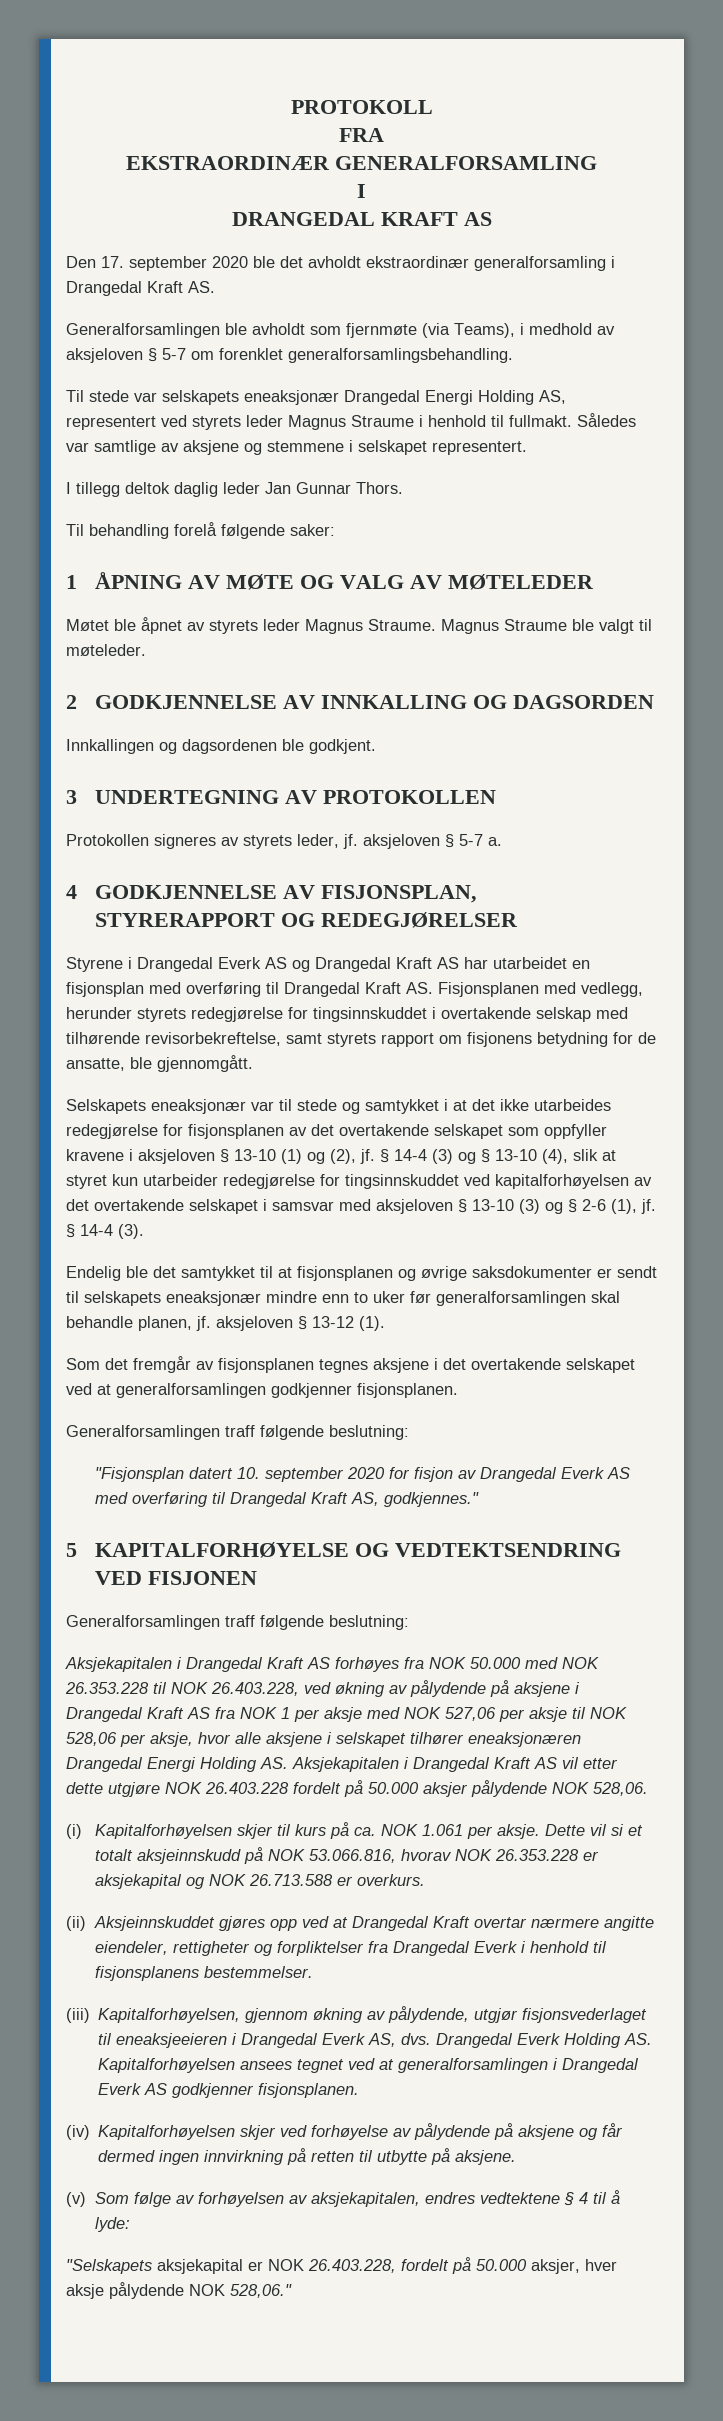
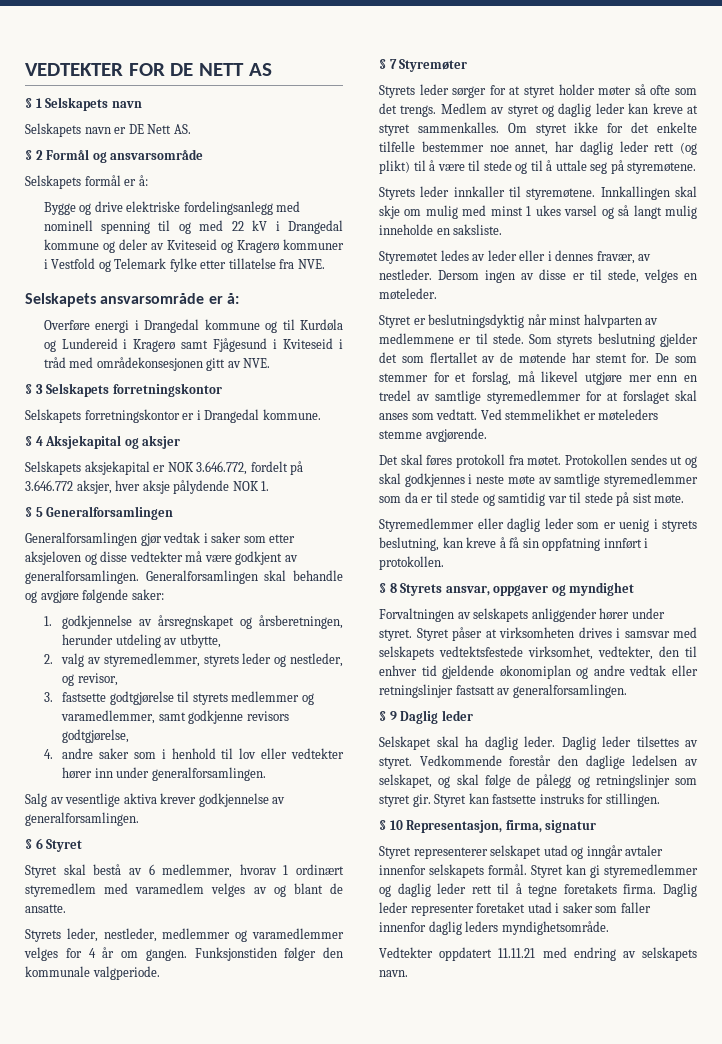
[290,100,433,114] [339,128,384,142] [126,156,597,170] [357,184,366,198] [231,212,492,226] [66,256,615,271] [66,281,215,296] [66,323,615,338] [66,348,513,363] [66,390,566,405] [66,413,636,430] [66,440,527,455] [66,482,403,497] [66,522,335,539] [66,572,594,590] [66,617,652,634] [66,644,146,656] [66,695,654,709] [66,739,376,754] [66,790,496,804] [66,834,502,849] [66,885,477,903] [94,912,518,928] [66,957,590,972] [66,982,643,997] [66,1007,628,1022] [66,1032,656,1047] [66,1055,253,1072] [66,1099,611,1114] [66,1124,607,1139] [66,1149,616,1164] [66,1174,652,1189] [66,1199,656,1214] [66,1224,144,1239] [66,1266,657,1281] [66,1291,620,1306] [66,1316,385,1331] [66,1356,635,1373] [66,1383,458,1398] [66,1425,409,1440] [94,1467,630,1482] [94,1492,479,1507] [66,1542,621,1558] [94,1571,257,1585] [66,1615,409,1630] [65,1657,599,1672] [65,1680,580,1697] [66,1707,627,1722] [66,1732,581,1747] [66,1757,618,1772] [66,1780,648,1797] [66,1822,643,1839] [94,1847,599,1864] [94,1874,425,1889] [66,1916,654,1931] [94,1941,607,1956] [94,1966,313,1981] [66,2006,648,2023] [98,2033,653,2048] [98,2058,640,2073] [98,2083,360,2098] [66,2123,624,2140] [98,2148,517,2165] [66,2190,620,2207] [94,2217,130,2232] [66,2259,152,2274] PROTOKOLL // FRA // EKSTRAORDINÆR GENERALFORSAMLING // I // DRANGEDAL KRAFT AS // Den 17. september 2020 ble det avholdt ekstraordinær generalforsamling i Drangedal Kraft AS. // Generalforsamlingen ble avholdt som fjernmøte (via Teams), i medhold av aksjeloven § 5-7 om forenklet generalforsamlingsbehandling. // Til stede var selskapets eneaksjonær Drangedal Energi Holding AS, representert ved styrets leder Magnus Straume i henhold til fullmakt. Således var samtlige av aksjene og stemmene i selskapet representert. // I tillegg deltok daglig leder Jan Gunnar Thors. // Til behandling forelå følgende saker: // 1 ÅPNING AV MØTE OG VALG AV MØTELEDER // Møtet ble åpnet av styrets leder Magnus Straume. Magnus Straume ble valgt til møteleder. // 2 GODKJENNELSE AV INNKALLING OG DAGSORDEN // Innkallingen og dagsordenen ble godkjent. // 3 UNDERTEGNING AV PROTOKOLLEN // Protokollen signeres av styrets leder, jf. aksjeloven § 5-7 a. // 4 GODKJENNELSE AV FISJONSPLAN, STYRERAPPORT OG REDEGJØRELSER // Styrene i Drangedal Everk AS og Drangedal Kraft AS har utarbeidet en fisjonsplan med overføring til Drangedal Kraft AS. Fisjonsplanen med vedlegg, herunder styrets redegjørelse for tingsinnskuddet i overtakende selskap med tilhørende revisorbekreftelse, samt styrets rapport om fisjonens betydning for de ansatte, ble gjennomgått. // Selskapets eneaksjonær var til stede og samtykket i at det ikke utarbeides redegjørelse for fisjonsplanen av det overtakende selskapet som oppfyller kravene i aksjeloven § 13-10 (1) og (2), jf. § 14-4 (3) og § 13-10 (4), slik at styret kun utarbeider redegjørelse for tingsinnskuddet ved kapitalforhøyelsen av det overtakende selskapet i samsvar med aksjeloven § 13-10 (3) og § 2-6 (1), jf. § 14-4 (3). // Endelig ble det samtykket til at fisjonsplanen og øvrige saksdokumenter er sendt til selskapets eneaksjonær mindre enn to uker før generalforsamlingen skal behandle planen, jf. aksjeloven § 13-12 (1). // Som det fremgår av fisjonsplanen tegnes aksjene i det overtakende selskapet ved at generalforsamlingen godkjenner fisjonsplanen. // Generalforsamlingen traff følgende beslutning: // "Fisjonsplan datert 10. september 2020 for fisjon av Drangedal Everk AS med overføring til Drangedal Kraft AS, godkjennes." // 5 KAPITALFORHØYELSE OG VEDTEKTSENDRING VED FISJONEN // Generalforsamlingen traff følgende beslutning: // Aksjekapitalen i Drangedal Kraft AS forhøyes fra NOK 50.000 med NOK 26.353.228 til NOK 26.403.228, ved økning av pålydende på aksjene i Drangedal Kraft AS fra NOK 1 per aksje med NOK 527,06 per aksje til NOK 528,06 per aksje, hvor alle aksjene i selskapet tilhører eneaksjonæren Drangedal Energi Holding AS. Aksjekapitalen i Drangedal Kraft AS vil etter dette utgjøre NOK 26.403.228 fordelt på 50.000 aksjer pålydende NOK 528,06. // (i) Kapitalforhøyelsen skjer til kurs på ca. NOK 1.061 per aksje. Dette vil si et totalt aksjeinnskudd på NOK 53.066.816, hvorav NOK 26.353.228 er aksjekapital og NOK 26.713.588 er overkurs. // (ii) Aksjeinnskuddet gjøres opp ved at Drangedal Kraft overtar nærmere angitte eiendeler, rettigheter og forpliktelser fra Drangedal Everk i henhold til fisjonsplanens bestemmelser. // (iii) Kapitalforhøyelsen, gjennom økning av pålydende, utgjør fisjonsvederlaget til eneaksjeeieren i Drangedal Everk AS, dvs. Drangedal Everk Holding AS. Kapitalforhøyelsen ansees tegnet ved at generalforsamlingen i Drangedal Everk AS godkjenner fisjonsplanen. // (iv) Kapitalforhøyelsen skjer ved forhøyelse av pålydende på aksjene og får dermed ingen innvirkning på retten til utbytte på aksjene. // (v) Som følge av forhøyelsen av aksjekapitalen, endres vedtektene § 4 til å lyde: // "Selskapets -> [25,63,272,76] [25,97,142,111] [25,123,191,137] [25,149,204,163] [25,175,148,189] [43,201,301,215] [43,220,343,234] [43,239,345,253] [43,258,325,272] [25,293,239,307] [43,319,343,333] [43,338,343,352] [43,357,271,371] [25,383,222,397] [25,409,321,423] [25,435,181,449] [25,461,81,475] VEDTEKTER FOR DE NETT AS // § 1 Selskapets navn // Selskapets navn er DE Nett AS. // § 2 Formål og ansvarsområde // Selskapets formål er å: // Bygge og drive elektriske fordelingsanlegg med nominell spenning til og med 22 kV i Drangedal kommune og deler av Kviteseid og Kragerø kommuner i Vestfold og Telemark fylke etter tillatelse fra NVE. // Selskapets ansvarsområde er å: // Overføre energi i Drangedal kommune og til Kurdøla og Lundereid i Kragerø samt Fjågesund i Kviteseid i tråd med områdekonsesjonen gitt av NVE. // § 3 Selskapets forretningskontor // Selskapets forretningskontor er i Drangedal kommune. // § 4 Aksjekapital og aksjer // Selskapets
[308,2257,527,2274] 26.403.228, fordelt på 50.000 -> [196,461,304,475] [25,480,73,491] 3.646.772, fordelt på 3.646.772
[230,2284,292,2298] 528,06." -> [261,481,270,491] [25,506,174,520] [25,532,296,546] [25,551,298,565] [25,570,343,584] [25,589,164,603] [43,615,343,629] [62,634,221,648] [43,653,343,667] [62,673,118,686] [43,691,314,705] [61,710,289,724] [62,729,130,743] [43,748,344,759] [62,767,266,781] [25,793,286,807] [25,812,139,826] [25,838,83,852] [25,864,344,878] [25,883,343,897] [25,904,66,913] [25,928,344,942] [24,947,343,961] [25,966,160,980] [379,59,468,72] [379,84,697,98] [379,103,698,117] [379,122,697,136] [379,141,697,155] [379,160,697,174] [379,186,697,200] [379,205,697,219] [379,224,503,235] [379,250,652,264] [379,269,697,283] [379,288,437,300] [379,314,659,328] [379,333,698,347] [379,352,697,364] [379,371,697,385] [379,390,697,404] [379,409,659,421] [379,428,487,442] [379,454,697,468] [379,473,698,487] [379,492,685,506] [379,518,697,532] [379,537,649,551] [379,556,444,570] [379,582,635,596] [379,608,665,622] [379,627,697,641] [379,646,697,660] [379,665,698,679] [379,684,627,698] [379,710,473,724] [379,736,698,750] [379,755,698,769] [379,774,697,788] [379,793,660,807] [379,820,597,833] [379,845,664,859] [379,864,698,878] [379,883,697,897] [379,902,651,916] [379,921,609,935] [379,947,697,961] [379,970,408,977] 1. // § 5 Generalforsamlingen // Generalforsamlingen gjør vedtak i saker som etter aksjeloven og disse vedtekter må være godkjent av generalforsamlingen. Generalforsamlingen skal behandle og avgjøre følgende saker: // 1. godkjennelse av årsregnskapet og årsberetningen, herunder utdeling av utbytte, // 2. valg av styremedlemmer, styrets leder og nestleder, og revisor, // 3. fastsette godtgjørelse til styrets medlemmer og varamedlemmer, samt godkjenne revisors godtgjørelse, // 4. andre saker som i henhold til lov eller vedtekter hører inn under generalforsamlingen. // Salg av vesentlige aktiva krever godkjennelse av generalforsamlingen. // § 6 Styret // Styret skal bestå av 6 medlemmer, hvorav 1 ordinært styremedlem med varamedlem velges av og blant de ansatte. // Styrets leder, nestleder, medlemmer og varamedlemmer velges for 4 år om gangen. Funksjonstiden følger den kommunale valgperiode. // § 7 Styremøter // Styrets leder sørger for at styret holder møter så ofte som det trengs. Medlem av styret og daglig leder kan kreve at styret sammenkalles. Om styret ikke for det enkelte tilfelle bestemmer noe annet, har daglig leder rett (og plikt) til å være til stede og til å uttale seg på styremøtene. // Styrets leder innkaller til styremøtene. Innkallingen skal skje om mulig med minst 1 ukes varsel og så langt mulig inneholde en saksliste. // Styremøtet ledes av leder eller i dennes fravær, av nestleder. Dersom ingen av disse er til stede, velges en møteleder. // Styret er beslutningsdyktig når minst halvparten av medlemmene er til stede. Som styrets beslutning gjelder det som flertallet av de møtende har stemt for. De som stemmer for et forslag, må likevel utgjøre mer enn en tredel av samtlige styremedlemmer for at forslaget skal anses som vedtatt. Ved stemmelikhet er møteleders stemme avgjørende. // Det skal føres protokoll fra møtet. Protokollen sendes ut og skal godkjennes i neste møte av samtlige styremedlemmer som da er til stede og samtidig var til stede på sist møte. // Styremedlemmer eller daglig leder som er uenig i styrets beslutning, kan kreve å få sin oppfatning innført i protokollen. // § 8 Styrets ansvar, oppgaver og myndighet // Forvaltningen av selskapets anliggender hører under styret. Styret påser at virksomheten drives i samsvar med selskapets vedtektsfestede virksomhet, vedtekter, den til enhver tid gjeldende økonomiplan og andre vedtak eller retningslinjer fastsatt av generalforsamlingen. // § 9 Daglig leder // Selskapet skal ha daglig leder. Daglig leder tilsettes av styret. Vedkommende forestår den daglige ledelsen av selskapet, og skal følge de pålegg og retningslinjer som styret gir. Styret kan fastsette instruks for stillingen. // § 10 Representasjon, firma, signatur // Styret representerer selskapet utad og inngår avtaler innenfor selskapets formål. Styret kan gi styremedlemmer og daglig leder rett til å tegne foretakets firma. Daglig leder representer foretaket utad i saker som faller innenfor daglig leders myndighetsområde. // Vedtekter oppdatert 11.11.21 med endring av selskapets navn.

